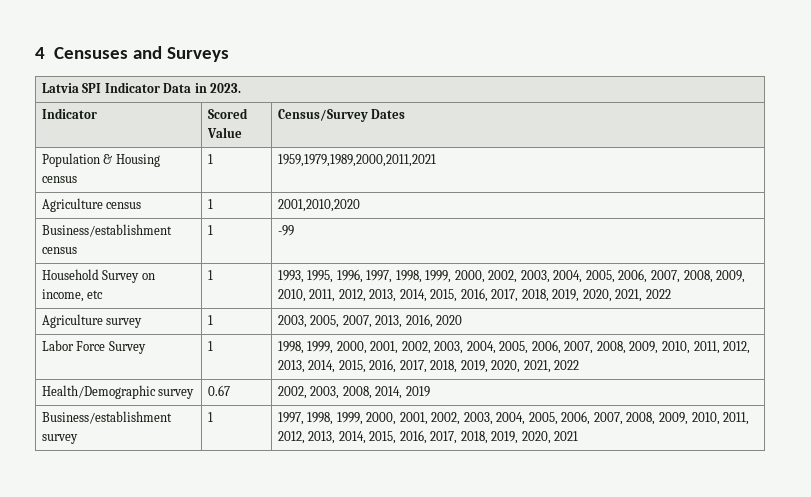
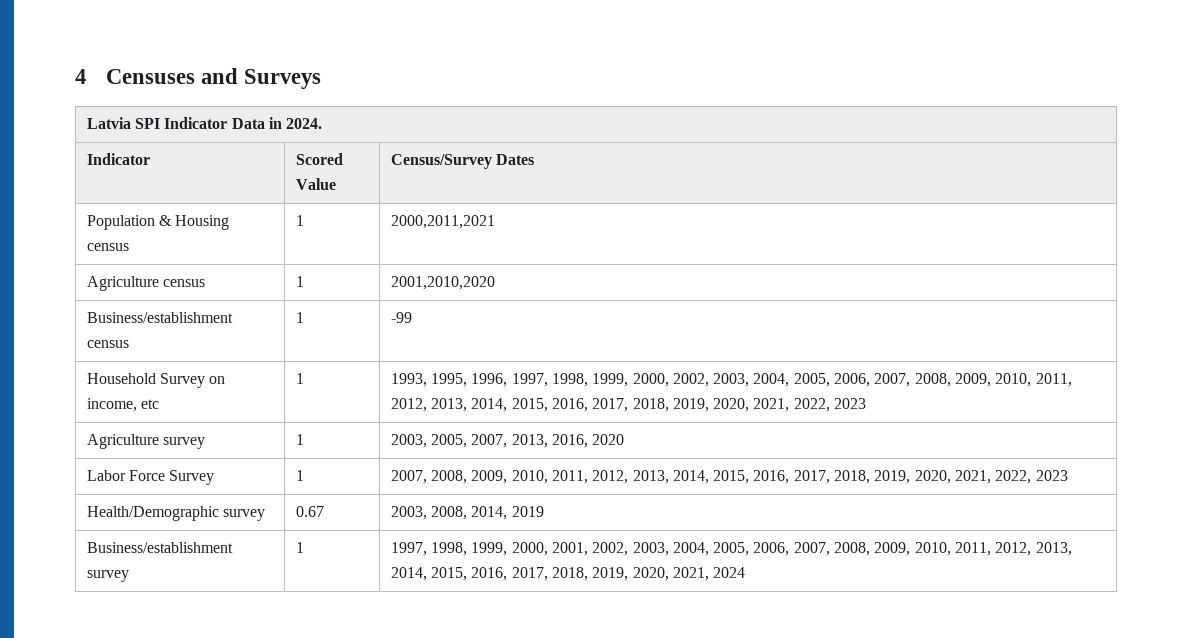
[210,83,242,93] 2023. -> [286,118,323,129] 2024.
[277,154,436,167] 1959,1979,1989,2000,2011,2021 -> [390,215,495,229] 2000,2011,2021
[645,289,671,299] 2022 -> [793,398,867,412] 2022, 2023
[277,340,561,354] 1998, 1999, 2000, 2001, 2002, 2003, 2004, 2005, 2006, -> (304, 475) none
[554,360,580,370] 2022 -> [995,470,1068,484] 2022, 2023
[277,386,307,399] 2002, -> (324, 511) none
[554,431,579,441] 2021 -> [672,567,746,581] 2021, 2024

